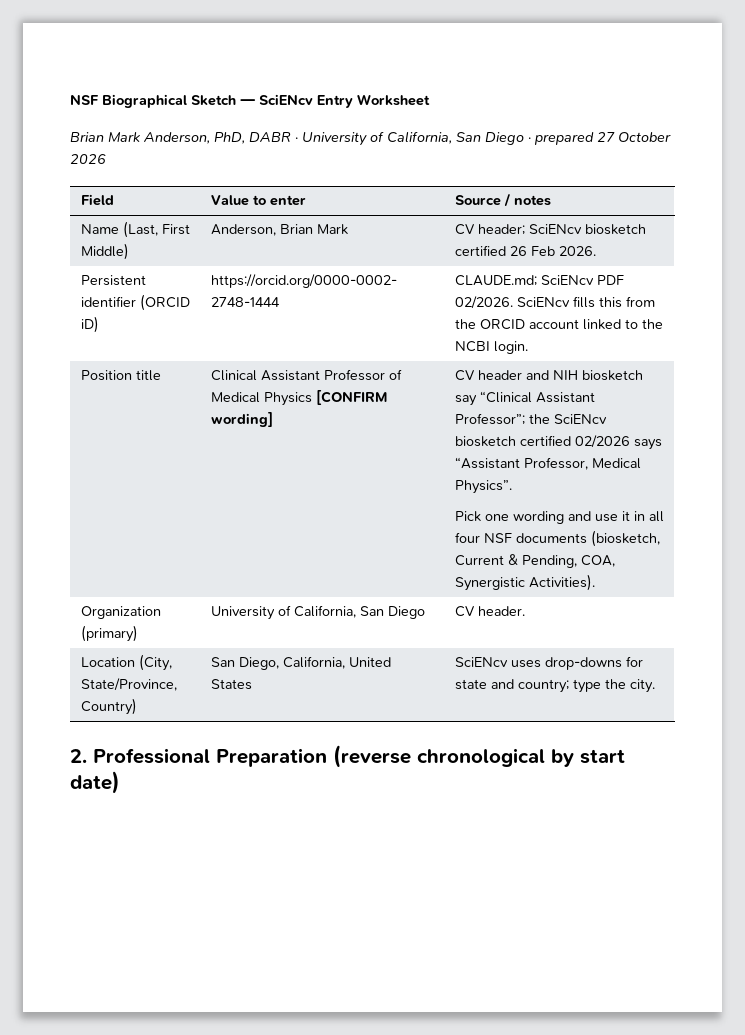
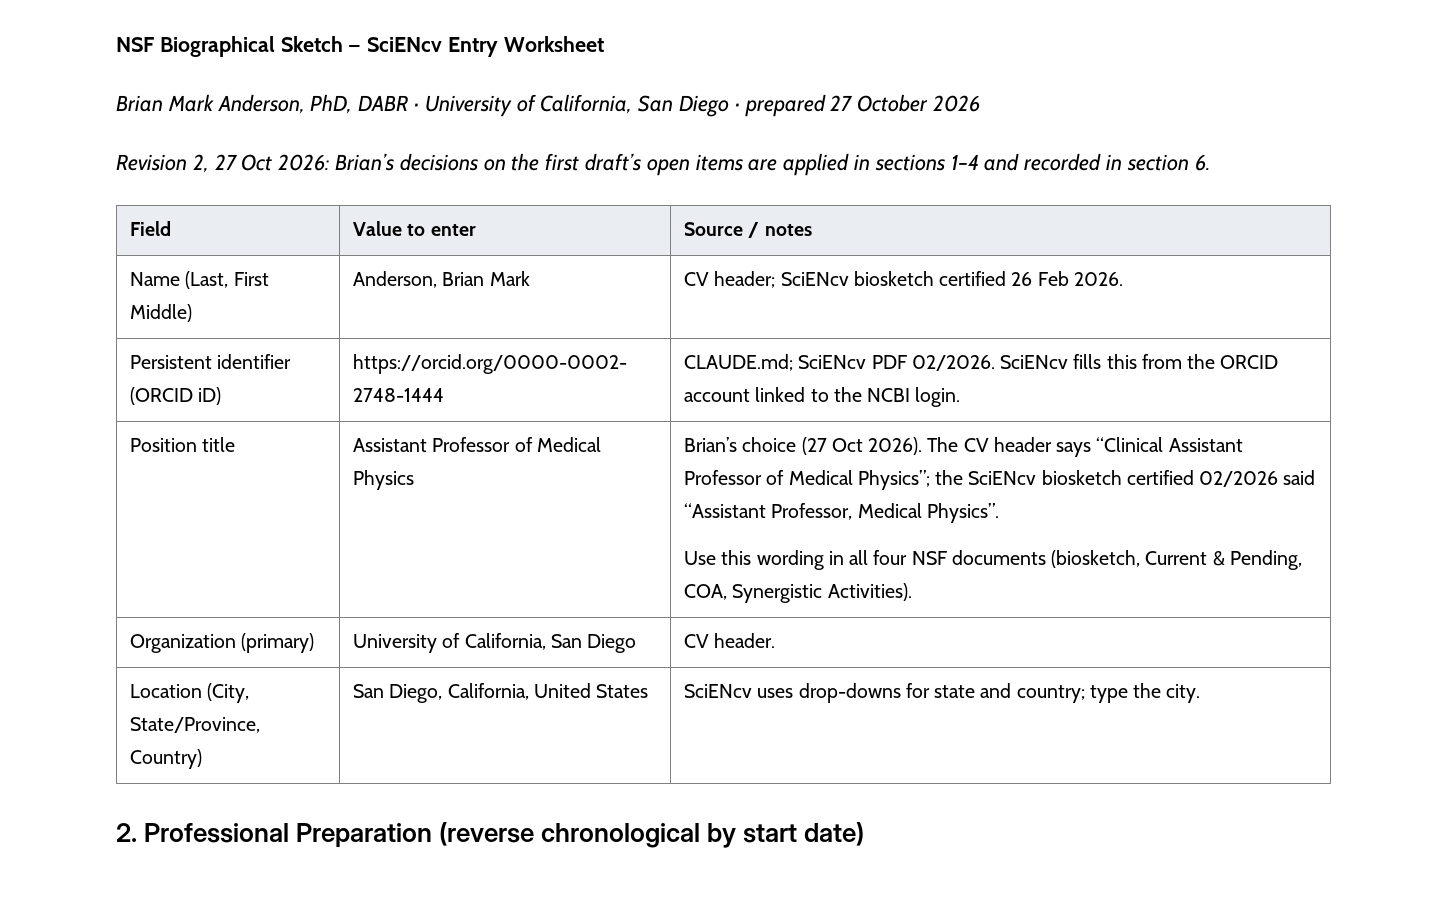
(106, 159) none -> [116,153,1210,176] // Revision 2, 27 Oct 2026: Brian’s decisions on the first draft’s open items are applied in sections 1–4 and recorded in section 6.
[210,370,257,381] Clinical -> (236, 444) none
[315,390,387,405] [210,412,273,427] [454,370,643,381] [454,391,595,406] [454,413,525,425] [CONFIRM wording] | CV header and NIH biosketch say “Clinical Assistant Professor”; -> [684,437,1243,457] [684,470,930,490] | Brian’s choice (27 Oct 2026). The CV header says “Clinical Assistant Professor of Medical Physics”;
[633,439,662,450] says -> [1283,470,1316,485] said
[454,511,630,524] Pick one wording and use it -> [684,550,824,570] Use this wording

